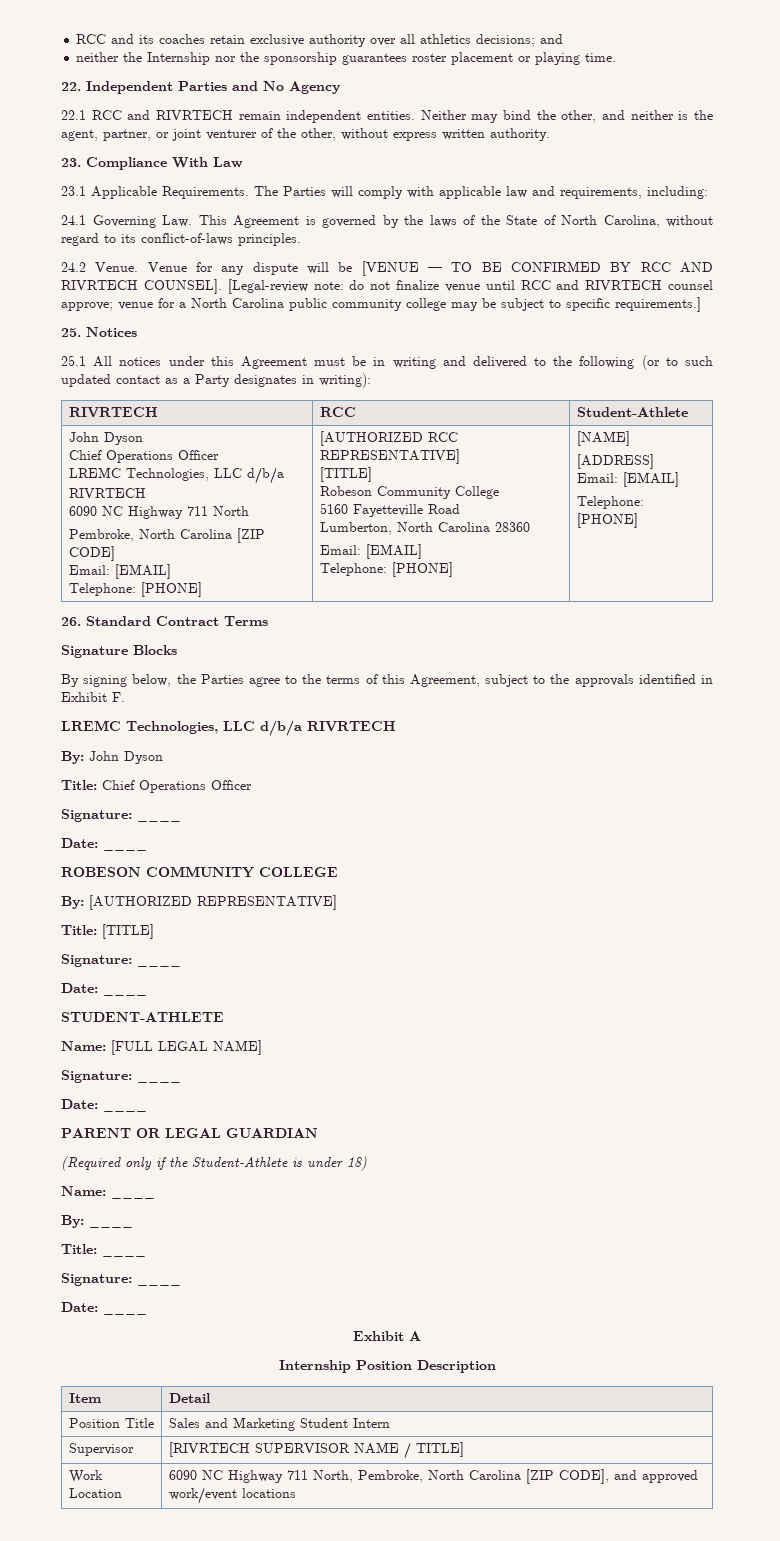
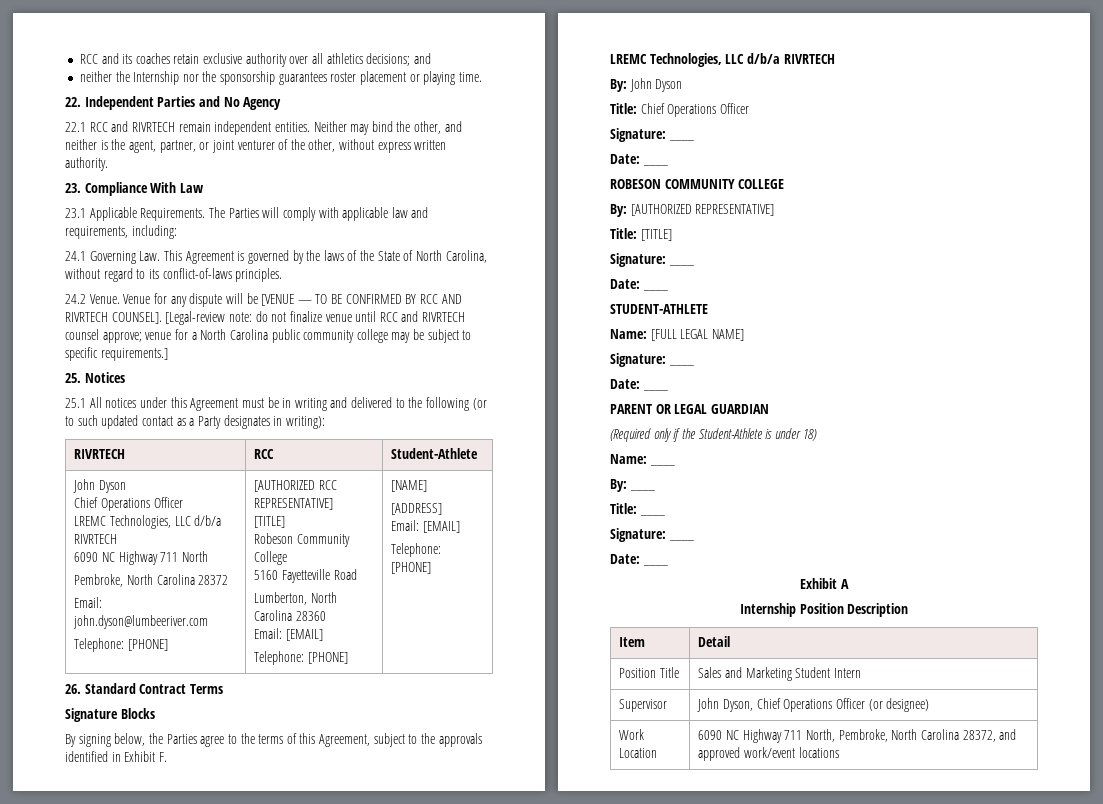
[236,528,265,543] [68,546,115,561] [68,564,171,579] [ZIP CODE] // Email: [EMAIL] -> [198,575,229,585] [74,597,103,608] [73,615,209,629] 28372 // Email: john.dyson@lumbeeriver.com
[168,1442,464,1459] [RIVRTECH SUPERVISOR NAME / TITLE] -> [697,698,930,712] John Dyson, Chief Operations Officer (or designee)
[525,1469,609,1484] [ZIP CODE], -> [962,730,996,742] 28372,

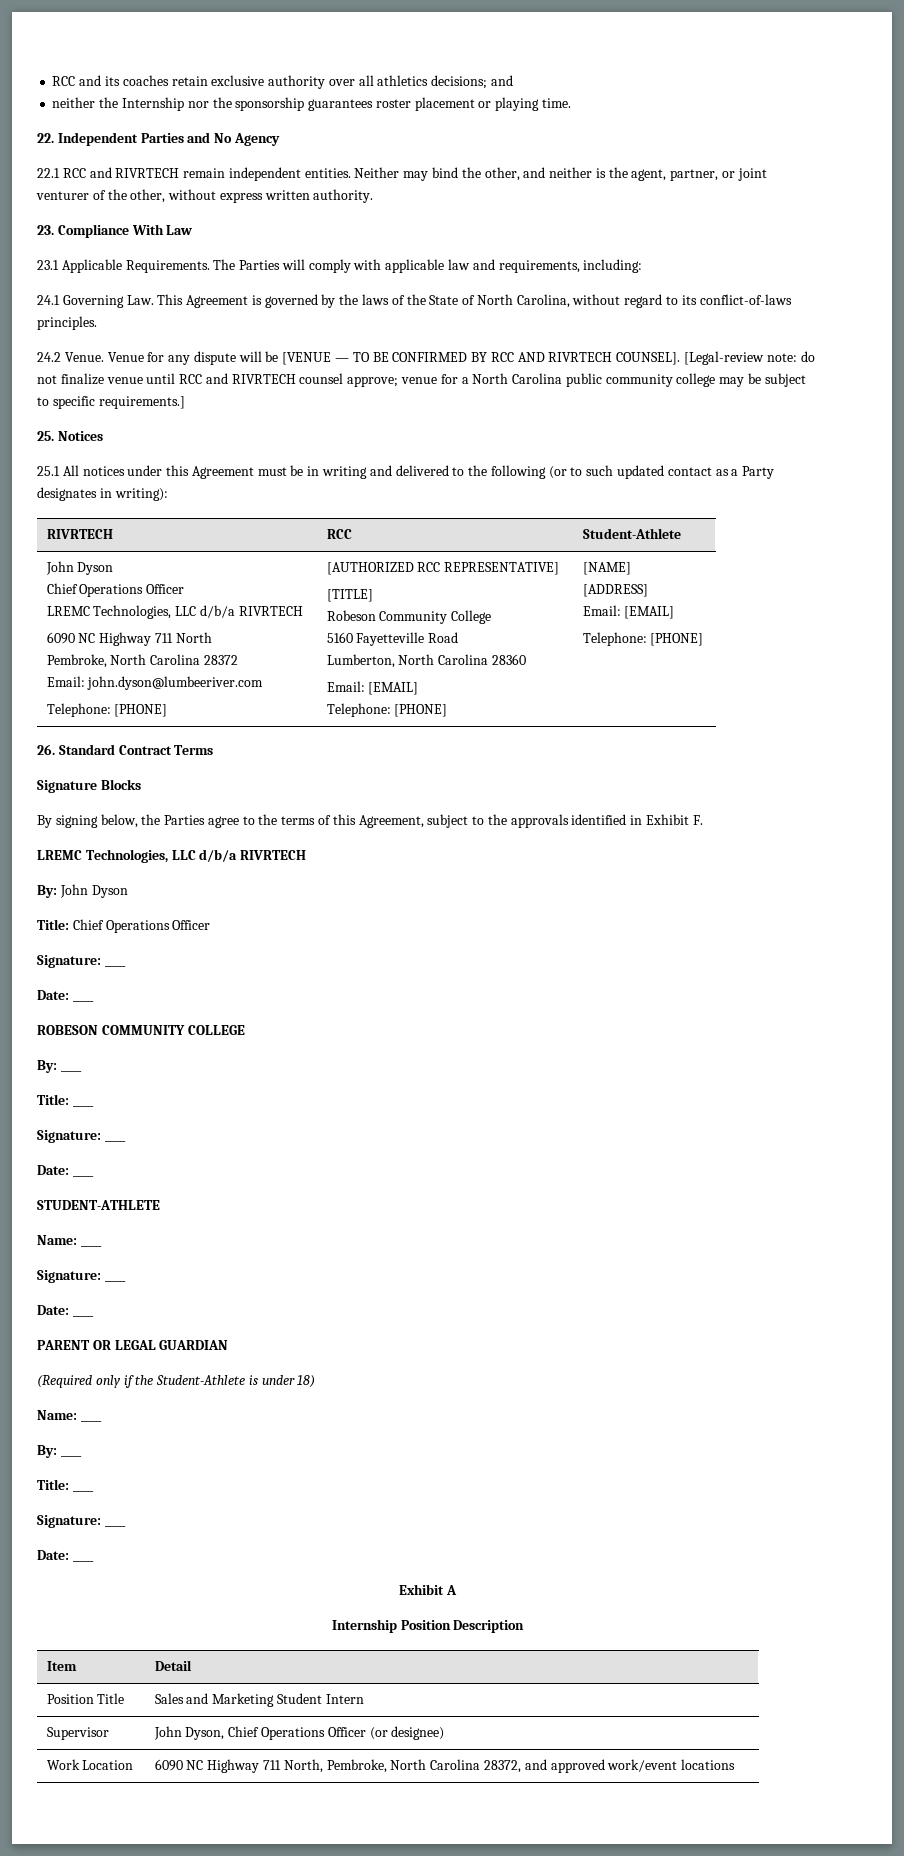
[630,204,775,216] [610,228,672,241] [AUTHORIZED REPRESENTATIVE] // Title: [TITLE] -> [60,1070,82,1072] [37,1094,69,1105] [72,1105,94,1107] ____ // Title: ____
[650,329,744,341] [FULL LEGAL NAME] -> [80,1245,102,1247] ____

